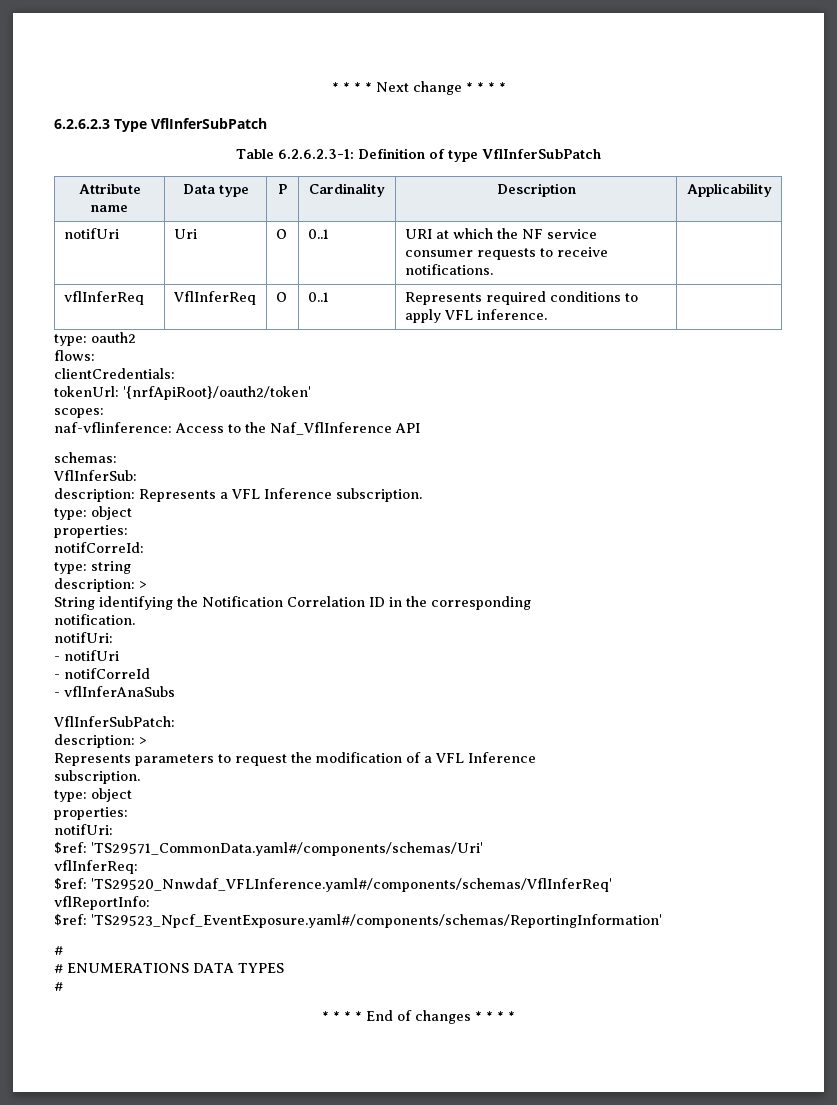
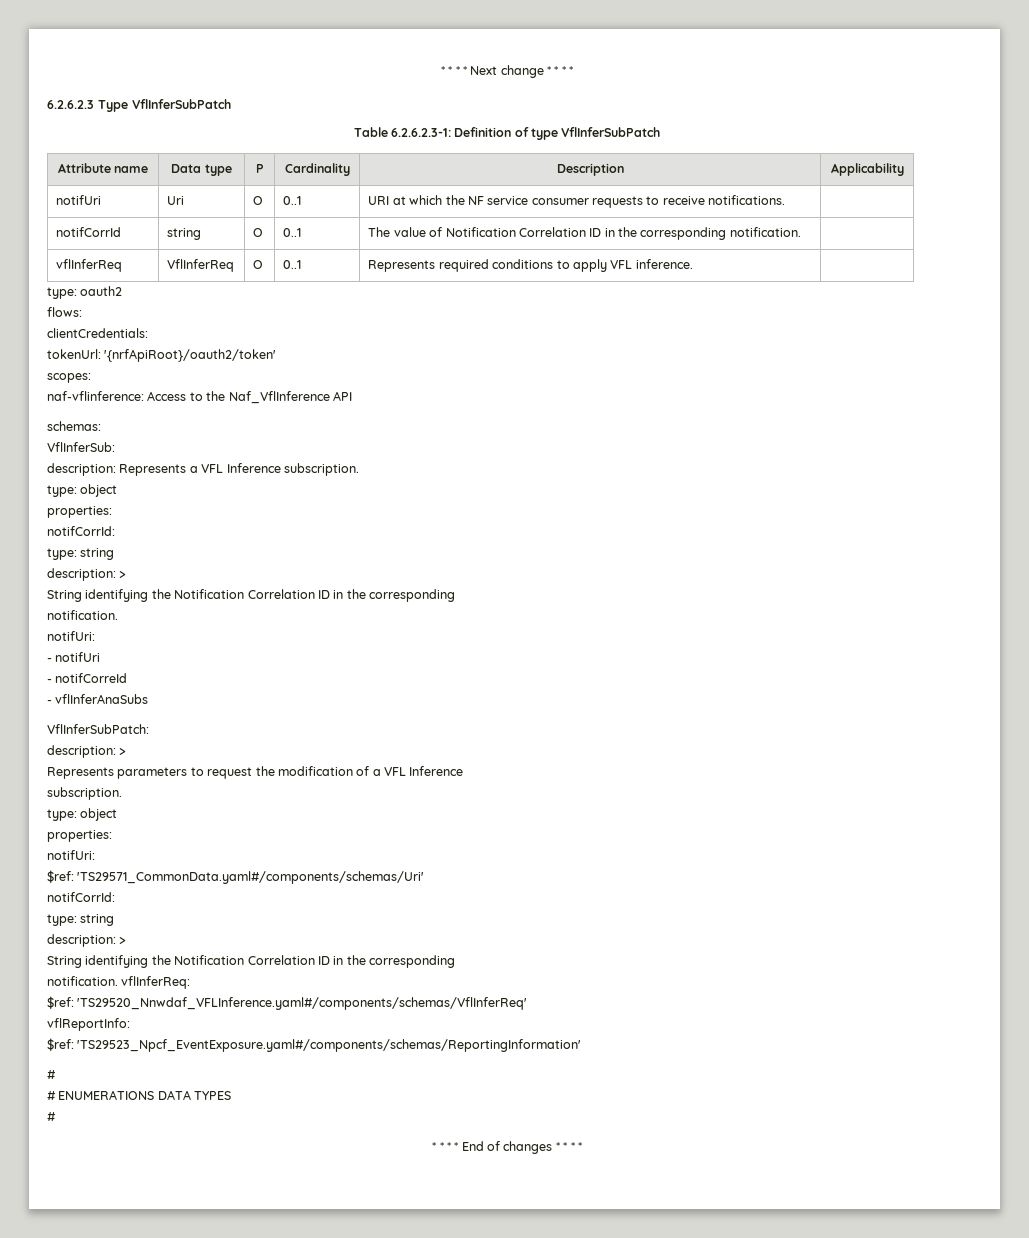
(493, 269) none -> [56,227,122,237] [167,228,202,240] [253,228,264,237] [283,228,302,237] [368,227,801,240] // notifCorrId | string | O | 0..1 | The value of Notification Correlation ID in the corresponding notification. |
[54,542,144,553] notifCorreId: -> [47,526,115,536] notifCorrId:
(483, 849) none -> [47,892,115,902] [47,914,115,926] [47,934,127,947] [47,955,455,968] [47,976,118,986] notifCorrId: // type: string // description: > // String identifying the Notification Correlation ID in the corresponding // notification.

